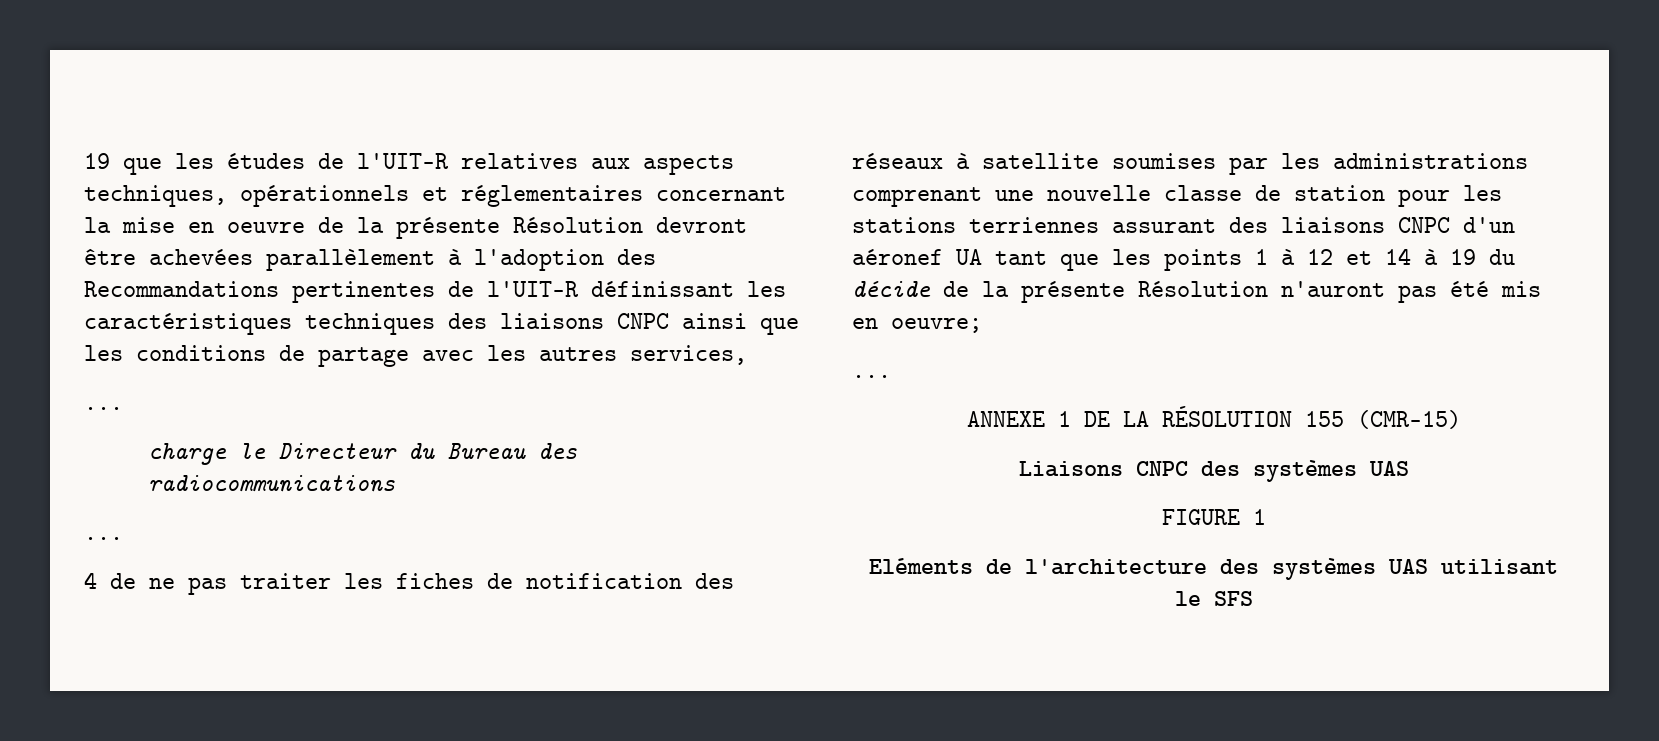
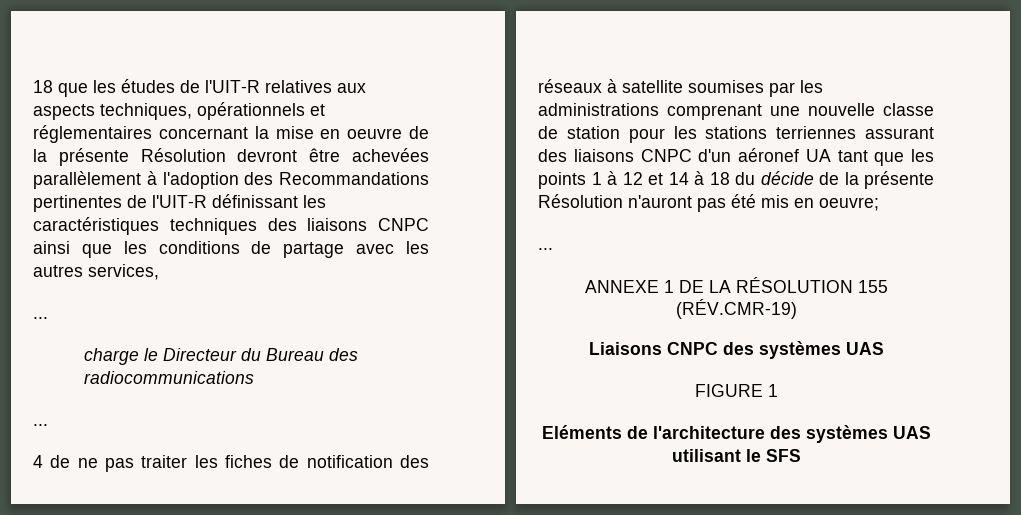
[84,153,110,169] 19 -> [33,80,53,93] 18
[1450,249,1476,265] 19 -> [709,172,730,185] 18
[1356,410,1461,429] (CMR-15) -> [675,299,797,319] (RÉV.CMR-19)

